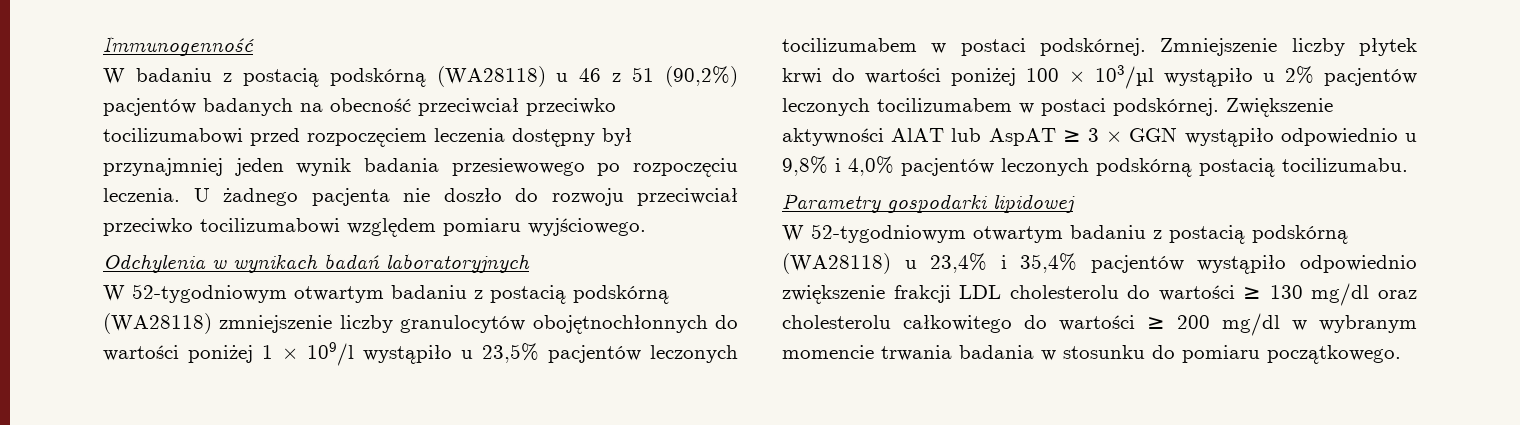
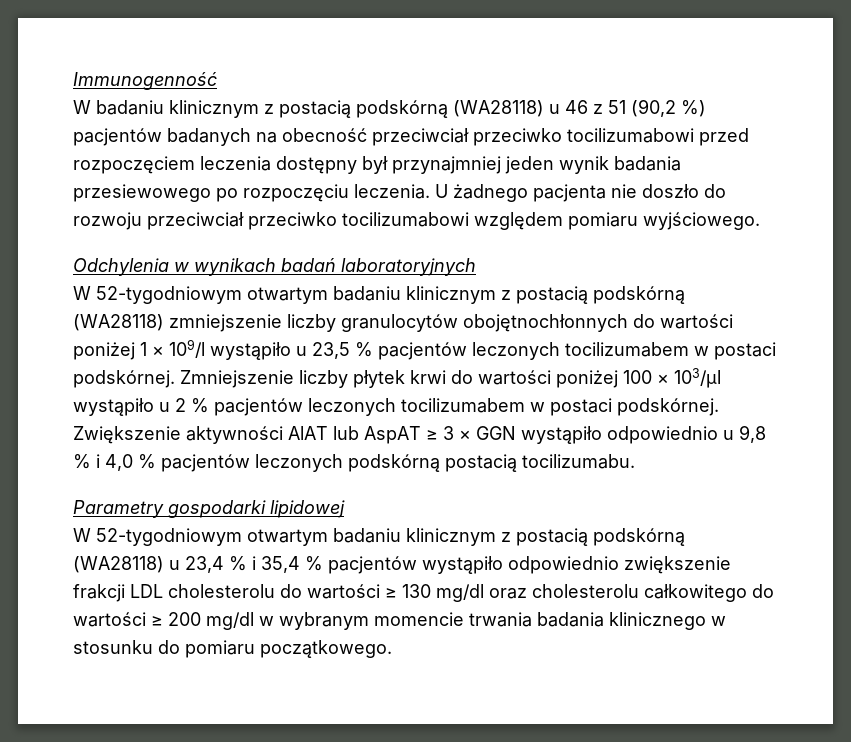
(212, 75) none -> [169,100,259,118] klinicznym
[664,66,738,87] (90,2%) -> [631,99,706,117] (90,2 %)
(467, 292) none -> [406,286,496,304] klinicznym
[482,343,539,363] 23,5% -> [312,342,373,359] 23,5 %
[1285,66,1314,84] 2% -> [175,398,209,413] 2 %
[782,156,894,176] 9,8% i 4,0% -> [739,425,766,443] [73,454,156,471] 9,8 % i 4,0 %
[1153,225,1348,244] [782,253,1078,274] z postacią podskórną (WA28118) u 23,4% i 35,4% -> [406,528,685,546] [73,556,323,573] klinicznym z postacią podskórną (WA28118) u 23,4 % i 35,4 %
(1034, 352) none -> [609,612,706,630] klinicznego

